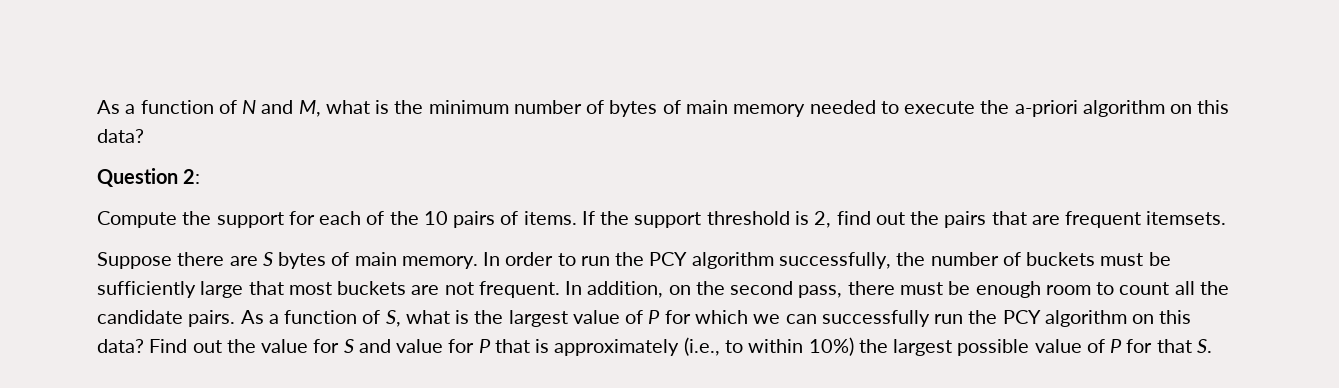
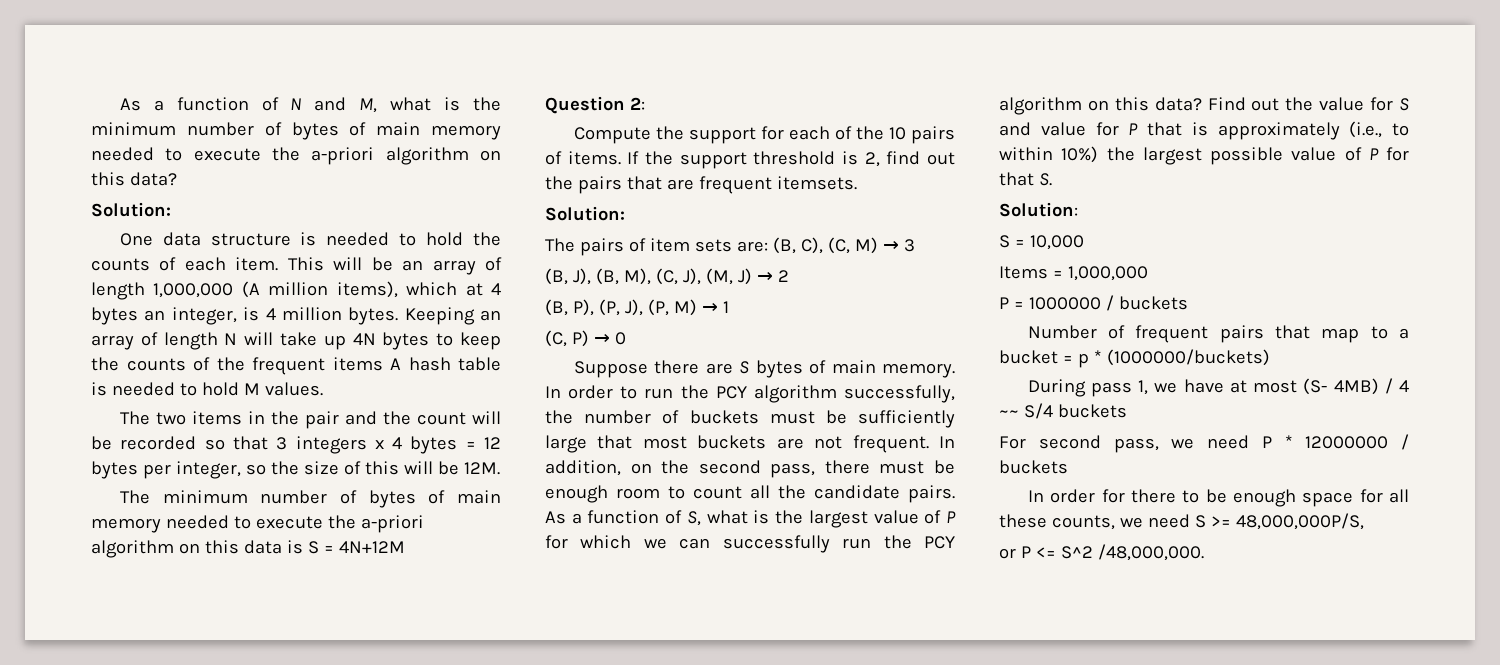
(144, 136) none -> [91,202,171,217] [119,232,501,246] [91,257,503,275] [91,281,501,300] [91,307,501,325] [91,332,502,350] [91,357,501,375] [91,382,323,396] [119,411,501,429] [91,436,502,454] [91,461,500,479] [119,490,502,508] [91,515,424,533] [91,540,405,558] // Solution: // One data structure is needed to hold the counts of each item. This will be an array of length 1,000,000 (A million items), which at 4 bytes an integer, is 4 million bytes. Keeping an array of length N will take up 4N bytes to keep the counts of the frequent items A hash table is needed to hold M values. // The two items in the pair and the count will be recorded so that 3 integers x 4 bytes = 12 bytes per integer, so the size of this will be 12M. // The minimum number of bytes of main memory needed to execute the a-priori algorithm on this data is S = 4N+12M
(1227, 218) none -> [545,206,625,221] [545,237,915,256] [545,268,789,285] [545,299,729,316] [545,330,626,347] // Solution: // The pairs of item sets are: (B, C), (C, M) → 3 // (B, J), (B, M), (C, J), (M, J) → 2 // (B, P), (P, J), (P, M) → 1 // (C, P) → 0
(1212, 346) none -> [999,202,1078,217] [999,235,1084,250] [999,266,1148,281] [999,295,1188,311] [1027,325,1409,343] [999,349,1270,368] [1027,378,1409,397] [999,403,1127,419] [999,434,1409,453] [999,460,1068,474] [1027,489,1409,507] [999,513,1364,530] [999,544,1204,561] // Solution: // S = 10,000 // Items = 1,000,000 // P = 1000000 / buckets // Number of frequent pairs that map to a bucket = p * (1000000/buckets) // During pass 1, we have at most (S- 4MB) / 4 ~~ S/4 buckets // For second pass, we need P * 12000000 / buckets // In order for there to be enough space for all these counts, we need S >= 48,000,000P/S, // or P <= S^2 /48,000,000.

